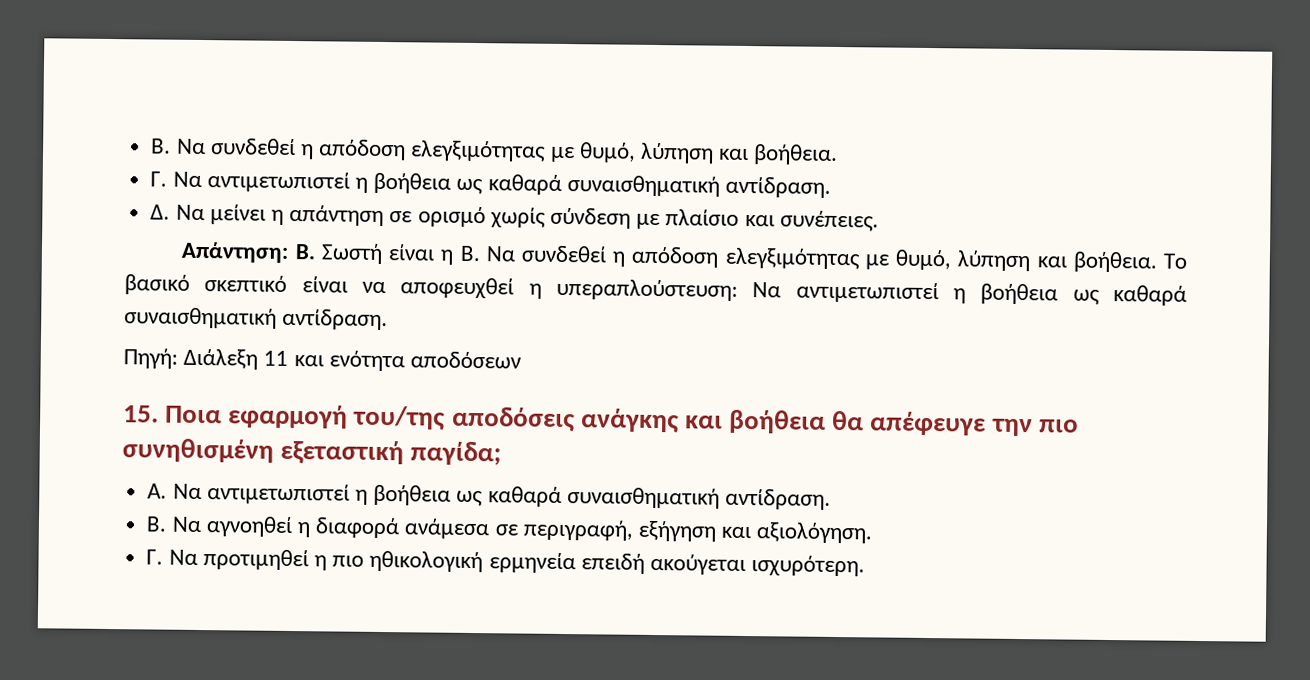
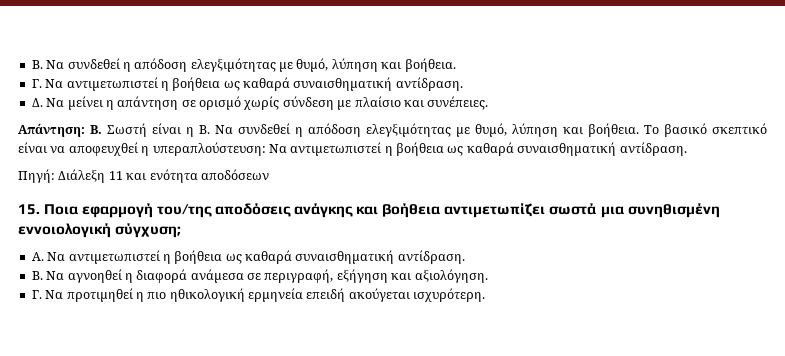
[832,410,1079,437] [122,438,502,466] θα απέφευγε την πιο συνηθισμένη εξεταστική παγίδα; -> [444,203,720,218] [18,223,182,238] αντιμετωπίζει σωστά μια συνηθισμένη εννοιολογική σύγχυση;

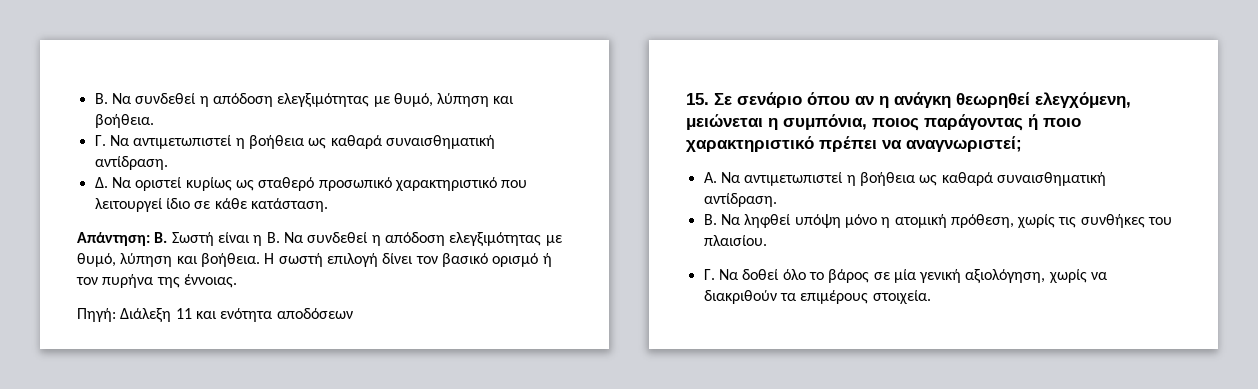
[67,96,489,110] μείνει η απάντηση σε ορισμό χωρίς σύνδεση με πλαίσιο και συνέπειες. -> [135,177,528,191] [94,198,328,212] οριστεί κυρίως ως σταθερό προσωπικό χαρακτηριστικό που λειτουργεί ίδιο σε κάθε κατάσταση.
[644,123,767,137] [18,142,687,156] Το βασικό σκεπτικό είναι να αποφευχθεί η υπεραπλούστευση: Να αντιμετωπιστεί η βοήθεια ως καθαρά συναισθηματική αντίδραση. -> [264,253,552,267] [76,274,237,288] Η σωστή επιλογή δίνει τον βασικό ορισμό ή τον πυρήνα της έννοιας.
[44,203,720,218] [18,223,182,238] Ποια εφαρμογή του/της αποδόσεις ανάγκης και βοήθεια αντιμετωπίζει σωστά μια συνηθισμένη εννοιολογική σύγχυση; -> [714,92,1131,108] [686,114,1081,131] [686,136,1022,152] Σε σενάριο όπου αν η ανάγκη θεωρηθεί ελεγχόμενη, μειώνεται η συμπόνια, ποιος παράγοντας ή ποιο χαρακτηριστικό πρέπει να αναγνωριστεί;
[67,269,488,283] [31,288,486,302] αγνοηθεί η διαφορά ανάμεσα σε περιγραφή, εξήγηση και αξιολόγηση. // Γ. Να προτιμηθεί η πιο ηθικολογική ερμηνεία επειδή ακούγεται ισχυρότερη. -> [744,214,1173,228] [703,235,767,246] [703,269,1108,284] [703,290,931,304] ληφθεί υπόψη μόνο η ατομική πρόθεση, χωρίς τις συνθήκες του πλαισίου. // Γ. Να δοθεί όλο το βάρος σε μία γενική αξιολόγηση, χωρίς να διακριθούν τα επιμέρους στοιχεία.

